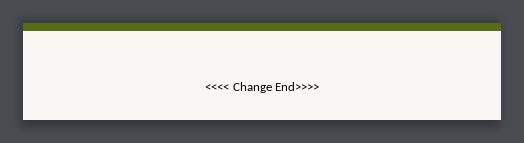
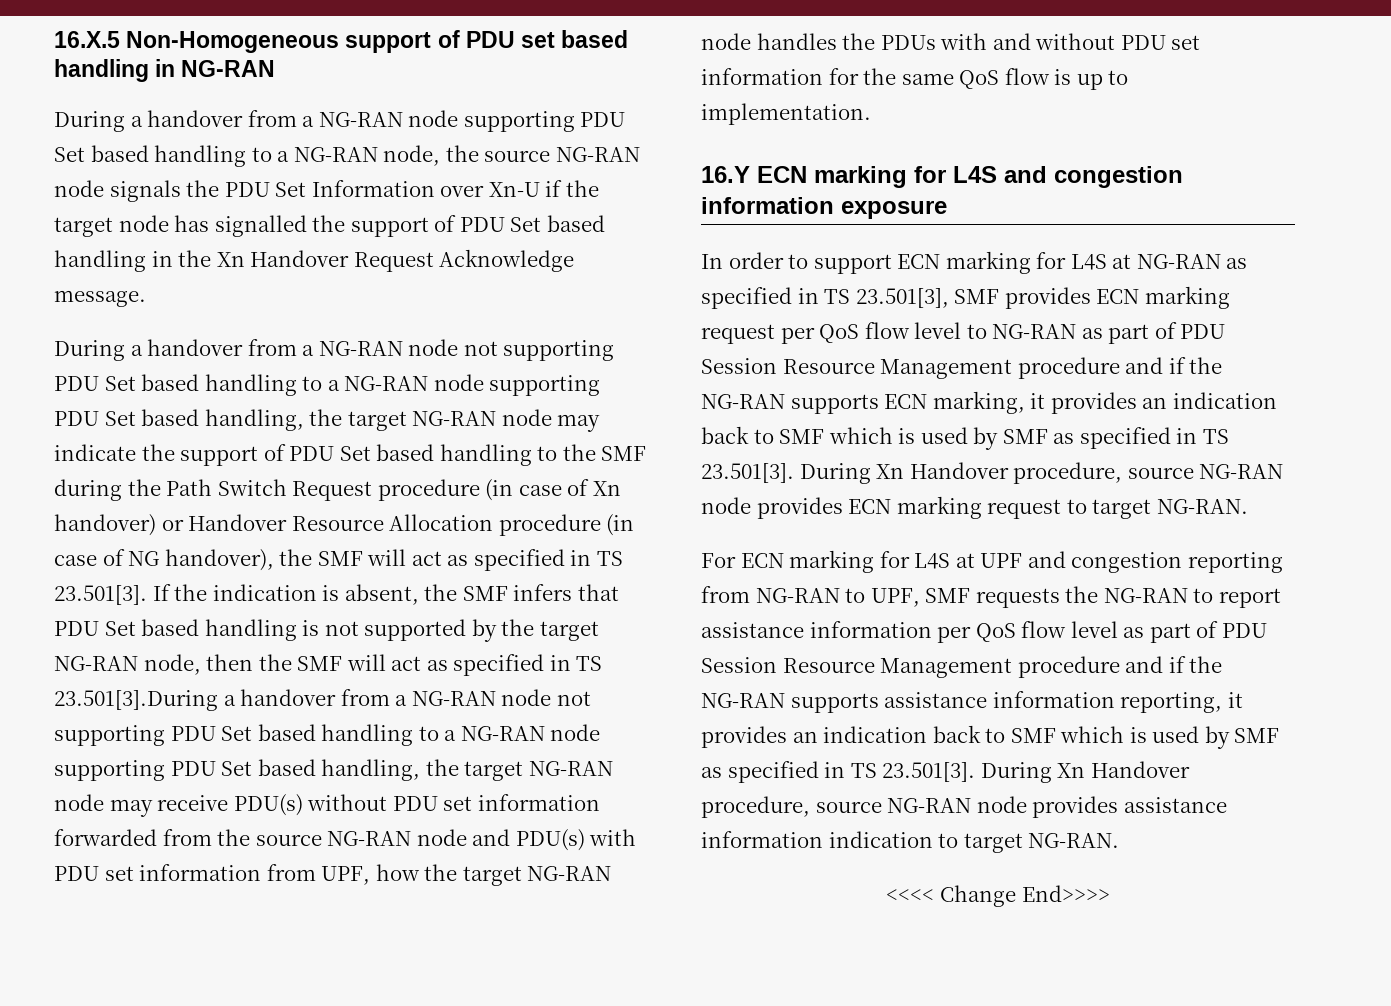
(205, 87) none -> [54,30,629,53] [54,59,276,82] [54,110,626,132] [54,145,640,167] [54,180,599,202] [54,215,605,237] [54,249,575,272] [54,290,146,307] [54,339,615,361] [54,374,601,396] [54,409,601,432] [54,444,647,466] [54,479,621,501] [54,514,635,536] [54,549,623,571] [54,584,619,605] [54,619,599,642] [54,654,603,676] [54,689,591,711] [54,724,601,746] [54,759,613,781] [54,794,600,817] [54,829,637,851] [54,864,612,886] [701,33,1201,50] [701,68,1129,90] [701,103,871,125] [701,166,1183,188] [701,197,947,219] [701,251,1248,274] [701,286,1230,309] [701,322,1226,344] [701,357,1223,379] [701,391,1277,414] [701,426,1229,450] [701,462,1284,484] [701,496,1248,519] [701,550,1283,573] [701,586,1281,608] [701,621,1267,643] [701,656,1223,678] [701,691,1243,713] [701,725,1280,749] [701,761,1190,783] [701,796,1227,818] [701,831,1120,853] 16.X.5 Non-Homogeneous support of PDU set based handling in NG-RAN // During a handover from a NG-RAN node supporting PDU Set based handling to a NG-RAN node, the source NG-RAN node signals the PDU Set Information over Xn-U if the target node has signalled the support of PDU Set based handling in the Xn Handover Request Acknowledge message. // During a handover from a NG-RAN node not supporting PDU Set based handling to a NG-RAN node supporting PDU Set based handling, the target NG-RAN node may indicate the support of PDU Set based handling to the SMF during the Path Switch Request procedure (in case of Xn handover) or Handover Resource Allocation procedure (in case of NG handover), the SMF will act as specified in TS 23.501[3]. If the indication is absent, the SMF infers that PDU Set based handling is not supported by the target NG-RAN node, then the SMF will act as specified in TS 23.501[3].During a handover from a NG-RAN node not supporting PDU Set based handling to a NG-RAN node supporting PDU Set based handling, the target NG-RAN node may receive PDU(s) without PDU set information forwarded from the source NG-RAN node and PDU(s) with PDU set information from UPF, how the target NG-RAN node handles the PDUs with and without PDU set information for the same QoS flow is up to implementation. // 16.Y ECN marking for L4S and congestion information exposure // In order to support ECN marking for L4S at NG-RAN as specified in TS 23.501[3], SMF provides ECN marking request per QoS flow level to NG-RAN as part of PDU Session Resource Management procedure and if the NG-RAN supports ECN marking, it provides an indication back to SMF which is used by SMF as specified in TS 23.501[3]. During Xn Handover procedure, source NG-RAN node provides ECN marking request to target NG-RAN. // For ECN marking for L4S at UPF and congestion reporting from NG-RAN to UPF, SMF requests the NG-RAN to report assistance information per QoS flow level as part of PDU Session Resource Management procedure and if the NG-RAN supports assistance information reporting, it provides an indication back to SMF which is used by SMF as specified in TS 23.501[3]. During Xn Handover procedure, source NG-RAN node provides assistance information indication to target NG-RAN. //

